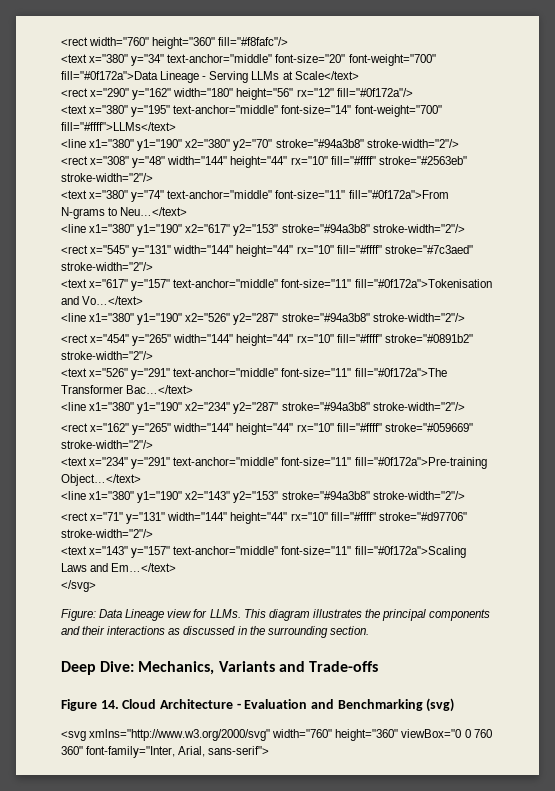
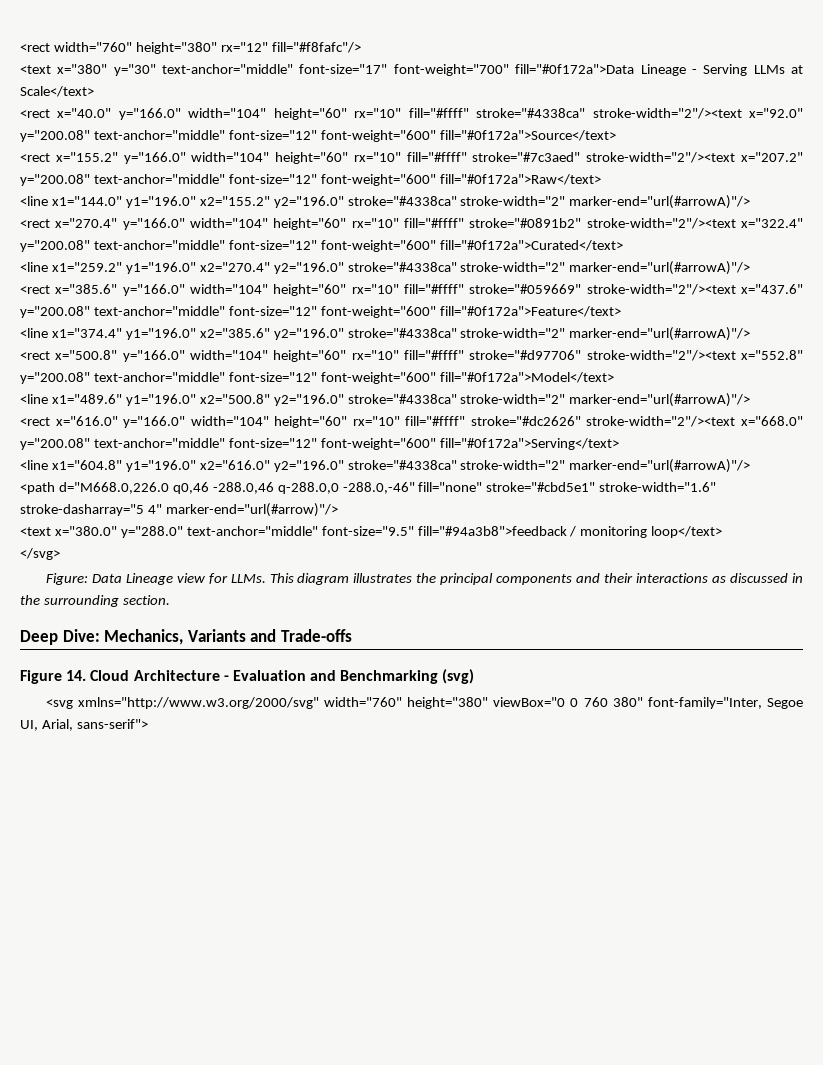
[152,37,216,49] height="360" -> [135,42,268,54] height="380" rx="12"
[131,54,346,66] y="34" text-anchor="middle" font-size="20" -> [113,64,388,76] y="30" text-anchor="middle" font-size="17"
[90,88,413,100] [61,105,442,117] [61,122,176,131] [61,139,459,151] [61,156,467,168] [61,173,153,182] [61,190,449,202] [61,207,188,219] [61,224,465,236] [61,245,473,257] [61,262,153,271] [61,279,492,291] [61,296,144,305] [61,313,465,325] [61,334,473,346] [61,351,153,360] [61,368,447,380] [61,385,194,394] [61,402,465,414] [61,423,473,435] [61,440,153,449] [61,457,487,469] [61,474,141,486] [61,491,465,503] [61,512,467,524] [61,529,153,538] [61,546,466,558] [61,563,177,572] x="290" y="162" width="180" height="56" rx="12" fill="#0f172a"/> // <text x="380" y="195" text-anchor="middle" font-size="14" font-weight="700" fill="#ffff">LLMs</text> // <line x1="380" y1="190" x2="380" y2="70" stroke="#94a3b8" stroke-width="2"/> // <rect x="308" y="48" width="144" height="44" rx="10" fill="#ffff" stroke="#2563eb" stroke-width="2"/> // <text x="380" y="74" text-anchor="middle" font-size="11" fill="#0f172a">From N-grams to Neu…</text> // <line x1="380" y1="190" x2="617" y2="153" stroke="#94a3b8" stroke-width="2"/> // <rect x="545" y="131" width="144" height="44" rx="10" fill="#ffff" stroke="#7c3aed" stroke-width="2"/> // <text x="617" y="157" text-anchor="middle" font-size="11" fill="#0f172a">Tokenisation and Vo…</text> // <line x1="380" y1="190" x2="526" y2="287" stroke="#94a3b8" stroke-width="2"/> // <rect x="454" y="265" width="144" height="44" rx="10" fill="#ffff" stroke="#0891b2" stroke-width="2"/> // <text x="526" y="291" text-anchor="middle" font-size="11" fill="#0f172a">The Transformer Bac…</text> // <line x1="380" y1="190" x2="234" y2="287" stroke="#94a3b8" stroke-width="2"/> // <rect x="162" y="265" width="144" height="44" rx="10" fill="#ffff" stroke="#059669" stroke-width="2"/> // <text x="234" y="291" text-anchor="middle" font-size="11" fill="#0f172a">Pre-training Object…</text> // <line x1="380" y1="190" x2="143" y2="153" stroke="#94a3b8" stroke-width="2"/> // <rect x="71" y="131" width="144" height="44" rx="10" fill="#ffff" stroke="#d97706" stroke-width="2"/> // <text x="143" y="157" text-anchor="middle" font-size="11" fill="#0f172a">Scaling Laws and Em…</text> -> [57,108,803,120] [20,130,616,142] [20,152,803,164] [20,174,601,186] [20,195,751,209] [20,218,803,230] [20,240,623,252] [20,261,751,275] [20,284,803,296] [20,306,621,318] [20,327,751,341] [20,350,803,362] [20,372,614,384] [20,393,751,407] [20,416,803,428] [20,438,619,450] [20,459,751,473] [20,482,717,494] [20,503,338,517] [20,526,723,538] x="40.0" y="166.0" width="104" height="60" rx="10" fill="#ffff" stroke="#4338ca" stroke-width="2"/><text x="92.0" y="200.08" text-anchor="middle" font-size="12" font-weight="600" fill="#0f172a">Source</text> // <rect x="155.2" y="166.0" width="104" height="60" rx="10" fill="#ffff" stroke="#7c3aed" stroke-width="2"/><text x="207.2" y="200.08" text-anchor="middle" font-size="12" font-weight="600" fill="#0f172a">Raw</text> // <line x1="144.0" y1="196.0" x2="155.2" y2="196.0" stroke="#4338ca" stroke-width="2" marker-end="url(#arrowA)"/> // <rect x="270.4" y="166.0" width="104" height="60" rx="10" fill="#ffff" stroke="#0891b2" stroke-width="2"/><text x="322.4" y="200.08" text-anchor="middle" font-size="12" font-weight="600" fill="#0f172a">Curated</text> // <line x1="259.2" y1="196.0" x2="270.4" y2="196.0" stroke="#4338ca" stroke-width="2" marker-end="url(#arrowA)"/> // <rect x="385.6" y="166.0" width="104" height="60" rx="10" fill="#ffff" stroke="#059669" stroke-width="2"/><text x="437.6" y="200.08" text-anchor="middle" font-size="12" font-weight="600" fill="#0f172a">Feature</text> // <line x1="374.4" y1="196.0" x2="385.6" y2="196.0" stroke="#4338ca" stroke-width="2" marker-end="url(#arrowA)"/> // <rect x="500.8" y="166.0" width="104" height="60" rx="10" fill="#ffff" stroke="#d97706" stroke-width="2"/><text x="552.8" y="200.08" text-anchor="middle" font-size="12" font-weight="600" fill="#0f172a">Model</text> // <line x1="489.6" y1="196.0" x2="500.8" y2="196.0" stroke="#4338ca" stroke-width="2" marker-end="url(#arrowA)"/> // <rect x="616.0" y="166.0" width="104" height="60" rx="10" fill="#ffff" stroke="#dc2626" stroke-width="2"/><text x="668.0" y="200.08" text-anchor="middle" font-size="12" font-weight="600" fill="#0f172a">Serving</text> // <line x1="604.8" y1="196.0" x2="616.0" y2="196.0" stroke="#4338ca" stroke-width="2" marker-end="url(#arrowA)"/> // <path d="M668.0,226.0 q0,46 -288.0,46 q-288.0,0 -288.0,-46" fill="none" stroke="#cbd5e1" stroke-width="1.6" stroke-dasharray="5 4" marker-end="url(#arrow)"/> // <text x="380.0" y="288.0" text-anchor="middle" font-size="9.5" fill="#94a3b8">feedback / monitoring loop</text>
[335,729,399,741] height="360" -> [407,697,489,709] height="380"
[61,746,176,758] 360" font-family="Inter, -> [612,697,803,709] [20,720,38,731] 380" font-family="Inter, Segoe UI,

